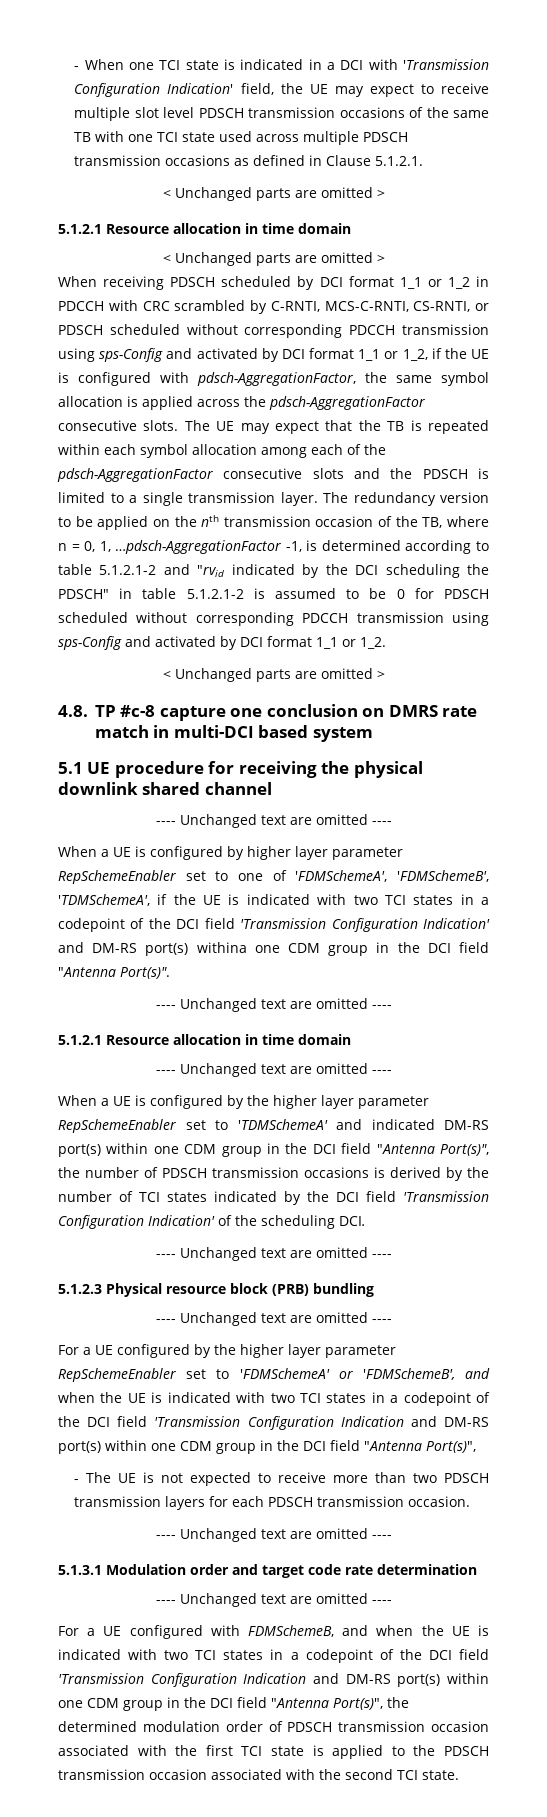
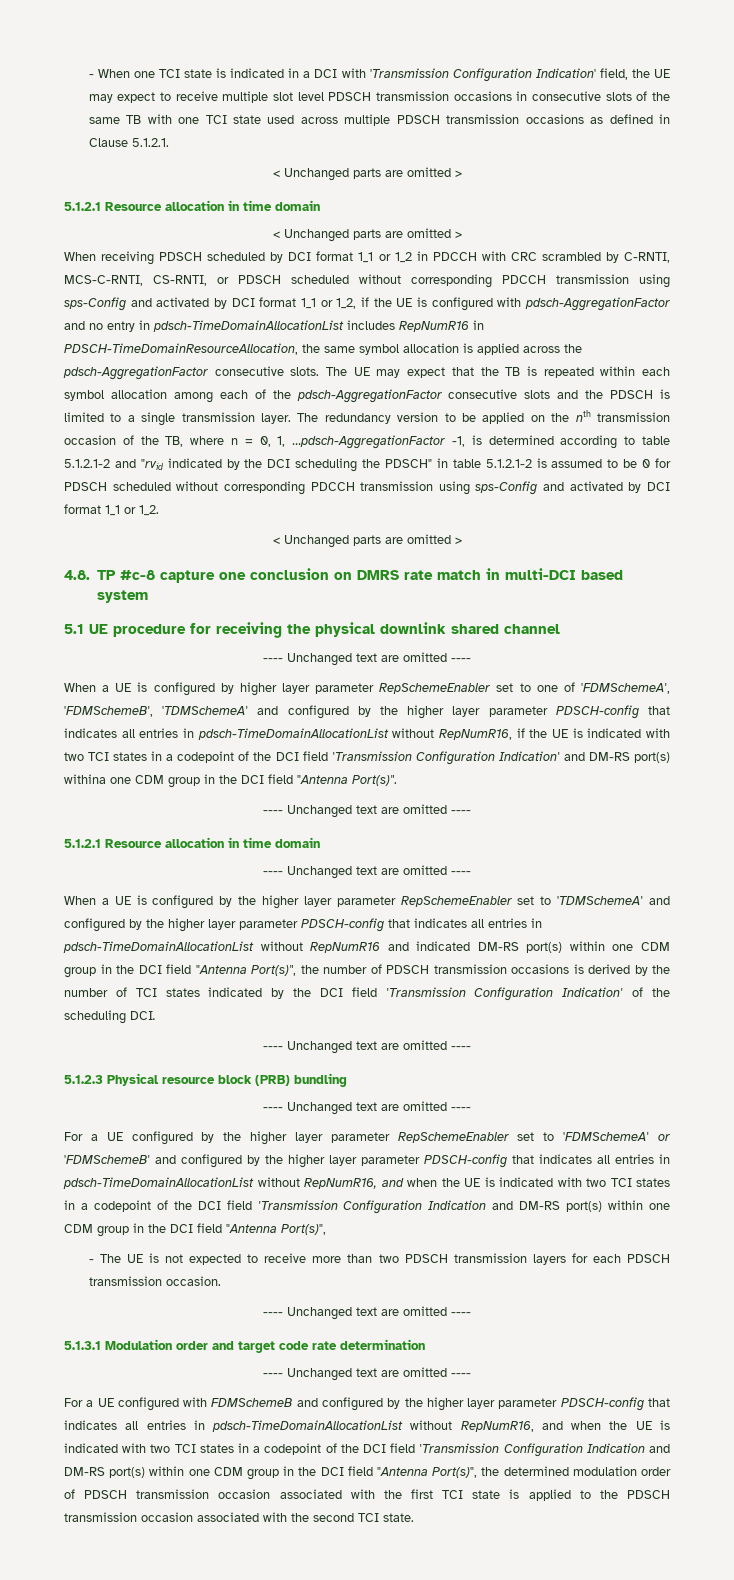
(405, 112) none -> [516,91,632,101] in consecutive slots
[197,372,356,386] pdsch-AggregationFactor, -> [525,297,671,311] [64,320,484,332] [64,343,298,355] pdsch-AggregationFactor and no entry in pdsch-TimeDomainAllocationList includes RepNumR16 in PDSCH-TimeDomainResourceAllocation,
[58,894,150,906] 'TDMSchemeA', -> [162,705,670,719] [64,728,512,740] 'TDMSchemeA' and configured by the higher layer parameter PDSCH-config that indicates all entries in pdsch-TimeDomainAllocationList without RepNumR16,
(362, 1124) none -> [64,918,542,932] [63,941,409,953] configured by the higher layer parameter PDSCH-config that indicates all entries in pdsch-TimeDomainAllocationList without RepNumR16 and
[362,1368,455,1380] 'FDMSchemeB', -> [64,1154,670,1168] [63,1177,377,1189] 'FDMSchemeB' and configured by the higher layer parameter PDSCH-config that indicates all entries in pdsch-TimeDomainAllocationList without RepNumR16,
[248,1625,334,1637] FDMSchemeB, -> [211,1397,670,1411] [64,1420,534,1432] FDMSchemeB and configured by the higher layer parameter PDSCH-config that indicates all entries in pdsch-TimeDomainAllocationList without RepNumR16,

